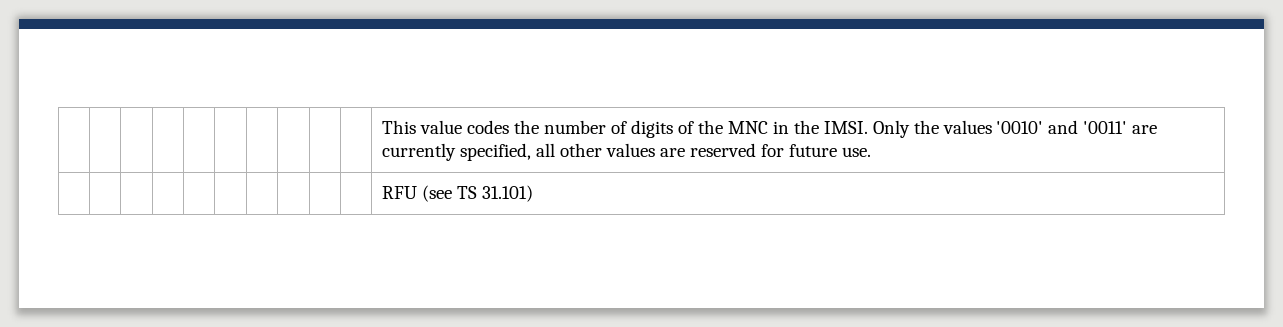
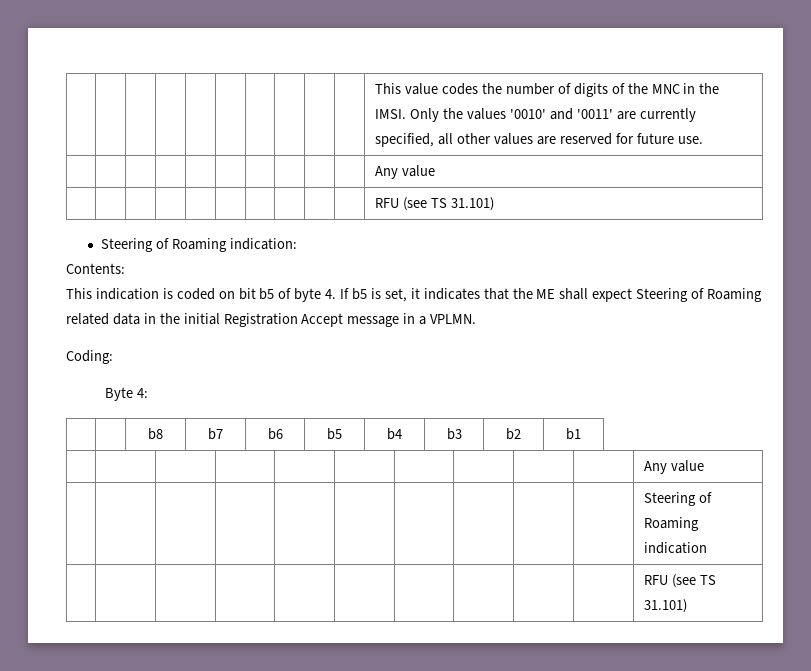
[381,185,533,202] // | | | | | | | | | | RFU (see TS 31.101) -> [375,165,436,179] [375,197,495,211] [101,238,298,252] [66,263,125,274] [66,288,763,302] [66,313,477,327] [66,350,113,364] [104,387,148,401] [148,428,163,440] [208,428,223,440] [267,428,283,440] [327,428,342,440] [387,428,402,440] [446,428,462,440] [506,428,521,440] [566,428,581,440] [644,460,705,474] [644,492,713,506] [644,517,700,531] [644,542,708,554] [644,574,717,588] [644,599,688,613] // | | | | | | | | | | Any value // | | | | | | | | | | RFU (see TS 31.101) // Steering of Roaming indication: // Contents: // This indication is coded on bit b5 of byte 4. If b5 is set, it indicates that the ME shall expect Steering of Roaming related data in the initial Registration Accept message in a VPLMN. // Coding: // Byte 4: // | | b8 | b7 | b6 | b5 | b4 | b3 | b2 | b1 // | | | | | | | | | | Any value // | | | | | | | | | | Steering of Roaming indication // | | | | | | | | | | RFU (see TS 31.101)

